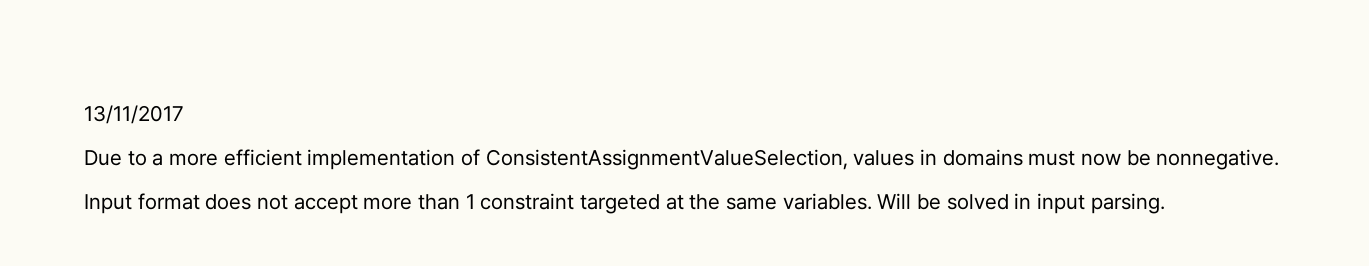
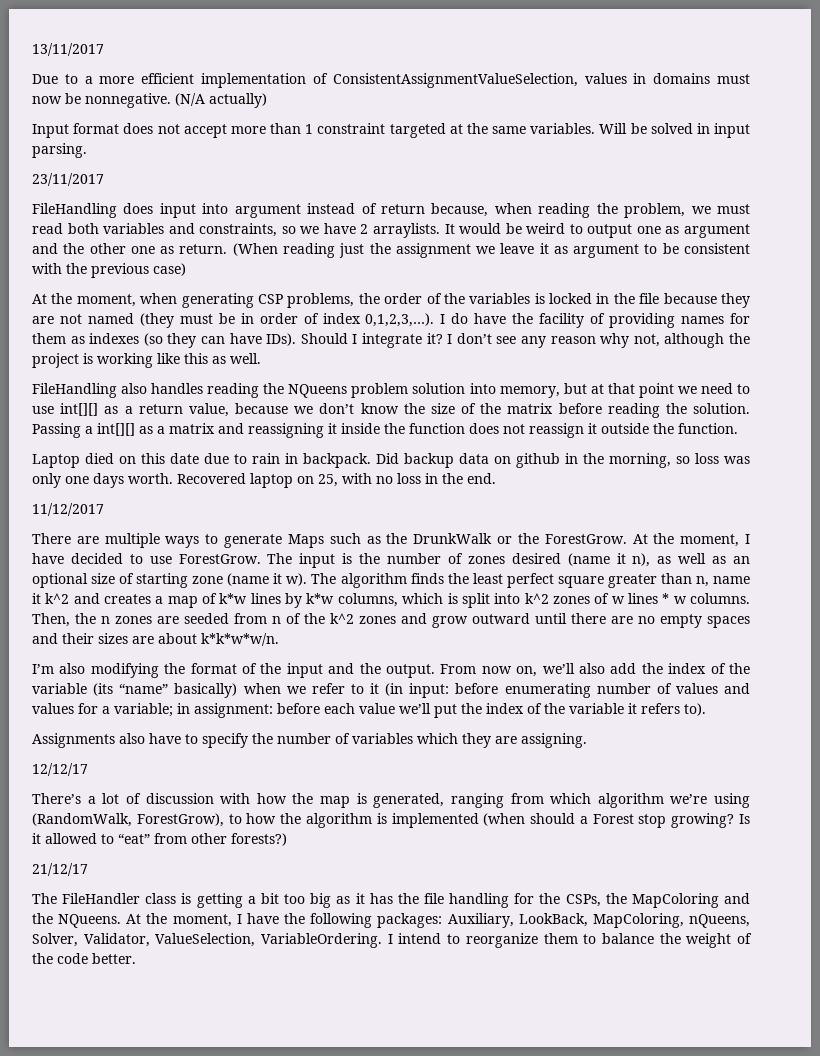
(1280, 159) none -> [175,93,267,108] (N/A actually)
(1165, 203) none -> [32,173,104,186] [32,203,751,218] [32,223,750,238] [32,243,751,258] [32,263,186,278] [32,293,751,308] [32,313,751,328] [32,333,751,348] [32,353,261,368] [32,383,750,398] [32,403,750,418] [32,423,738,438] [32,453,750,468] [32,473,496,488] [32,503,104,516] [32,533,751,548] [32,553,751,568] [32,573,750,588] [32,593,750,608] [32,613,750,628] [32,633,279,646] [32,663,750,678] [32,683,750,698] [32,703,706,718] [32,733,587,748] [32,763,88,776] [32,793,750,808] [32,813,751,828] [32,833,287,846] [32,863,88,876] [32,893,750,908] [32,913,750,928] [32,933,753,948] [32,953,136,964] // 23/11/2017 // FileHandling does input into argument instead of return because, when reading the problem, we must read both variables and constraints, so we have 2 arraylists. It would be weird to output one as argument and the other one as return. (When reading just the assignment we leave it as argument to be consistent with the previous case) // At the moment, when generating CSP problems, the order of the variables is locked in the file because they are not named (they must be in order of index 0,1,2,3,…). I do have the facility of providing names for them as indexes (so they can have IDs). Should I integrate it? I don’t see any reason why not, although the project is working like this as well. // FileHandling also handles reading the NQueens problem solution into memory, but at that point we need to use int[][] as a return value, because we don’t know the size of the matrix before reading the solution. Passing a int[][] as a matrix and reassigning it inside the function does not reassign it outside the function. // Laptop died on this date due to rain in backpack. Did backup data on github in the morning, so loss was only one days worth. Recovered laptop on 25, with no loss in the end. // 11/12/2017 // There are multiple ways to generate Maps such as the DrunkWalk or the ForestGrow. At the moment, I have decided to use ForestGrow. The input is the number of zones desired (name it n), as well as an optional size of starting zone (name it w). The algorithm finds the least perfect square greater than n, name it k^2 and creates a map of k*w lines by k*w columns, which is split into k^2 zones of w lines * w columns. Then, the n zones are seeded from n of the k^2 zones and grow outward until there are no empty spaces and their sizes are about k*k*w*w/n. // I’m also modifying the format of the input and the output. From now on, we’ll also add the index of the variable (its “name” basically) when we refer to it (in input: before enumerating number of values and values for a variable; in assignment: before each value we’ll put the index of the variable it refers to). // Assignments also have to specify the number of variables which they are assigning. // 12/12/17 // There’s a lot of discussion with how the map is generated, ranging from which algorithm we’re using (RandomWalk, ForestGrow), to how the algorithm is implemented (when should a Forest stop growing? Is it allowed to “eat” from other forests?) // 21/12/17 // The FileHandler class is getting a bit too big as it has the file handling for the CSPs, the MapColoring and the NQueens. At the moment, I have the following packages: Auxiliary, LookBack, MapColoring, nQueens, Solver, Validator, ValueSelection, VariableOrdering. I intend to reorganize them to balance the weight of the code better.

